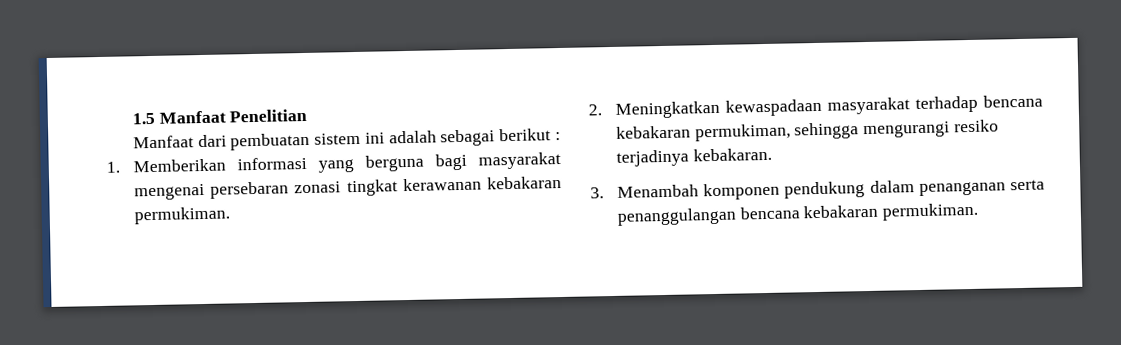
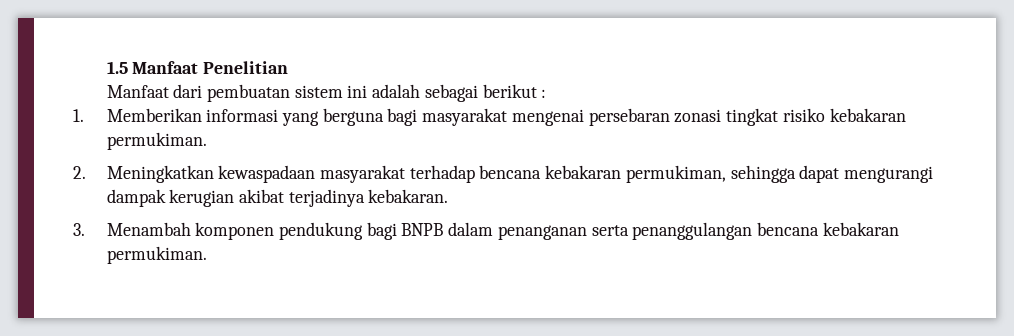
[402,177,482,192] kerawanan -> [782,108,825,122] risiko
[863,119,999,139] mengurangi resiko -> [799,165,934,183] [106,189,285,207] dapat mengurangi dampak kerugian akibat
(866, 190) none -> [366,222,444,240] bagi BNPB

